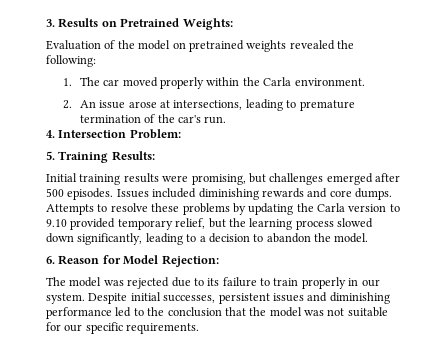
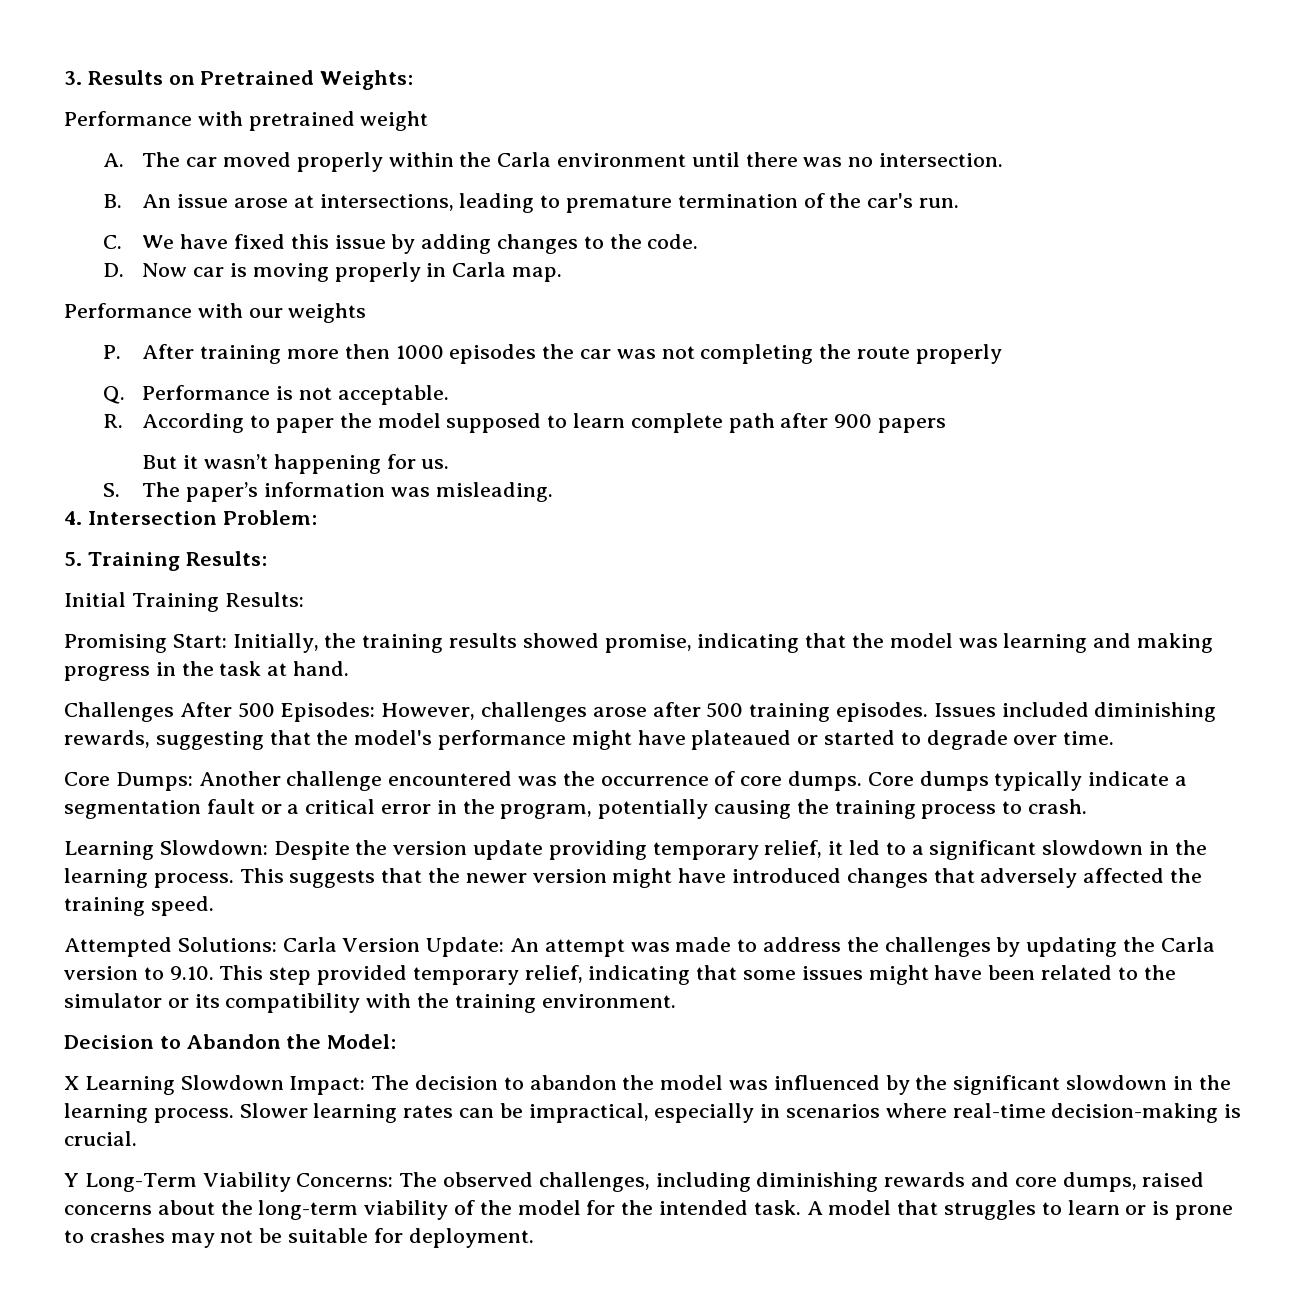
[46,40,354,52] [46,55,96,67] [62,78,72,86] Evaluation of the model on pretrained weights revealed the following: // 1. -> [64,111,429,131] [103,153,125,167] Performance with pretrained weight // A.
[294,78,365,86] [62,100,72,109] environment. // 2. -> [557,152,1004,167] [103,194,123,208] environment until there was no intersection. // B.
(227, 120) none -> [103,234,699,254] [103,262,563,282] [64,303,367,323] [103,344,1002,364] [103,385,449,405] [103,413,947,433] [142,454,450,474] [103,482,553,502] // C. We have fixed this issue by adding changes to the code. // D. Now car is moving properly in Carla map. // Performance with our weights // P. After training more then 1000 episodes the car was not completing the route properly // Q. Performance is not acceptable. // R. According to paper the model supposed to learn complete path after 900 papers // But it wasn’t happening for us. // S. The paper’s information was misleading.
[79,173,373,185] training results were promising, but challenges emerged -> [131,592,304,612] [64,633,1214,653] [64,661,350,681] [64,702,647,722] Training Results: // Promising Start: Initially, the training results showed promise, indicating that the model was learning and making progress in the task at hand. // Challenges After 500 Episodes: However, challenges arose
(64, 192) none -> [749,703,831,722] training
[261,188,392,200] [46,203,230,215] rewards and core dumps. Attempts to resolve these problems -> [64,730,1115,750] [64,771,1188,791] [64,799,1088,819] [64,840,1207,860] [64,868,1203,888] [64,896,214,916] [64,937,991,957] rewards, suggesting that the model's performance might have plateaued or started to degrade over time. // Core Dumps: Another challenge encountered was the occurrence of core dumps. Core dumps typically indicate a segmentation fault or a critical error in the program, potentially causing the training process to crash. // Learning Slowdown: Despite the version update providing temporary relief, it led to a significant slowdown in the learning process. This suggests that the newer version might have introduced changes that adversely affected the training speed. // Attempted Solutions: Carla Version Update: An attempt was made to address the challenges
[46,218,373,230] [46,233,369,245] [46,255,219,267] [46,277,380,289] [46,292,390,304] [46,307,388,319] [46,322,200,334] 9.10 provided temporary relief, but the learning process slowed down significantly, leading to a decision to abandon the model. // 6. Reason for Model Rejection: // The model was rejected due to its failure to train properly in our system. Despite initial successes, persistent issues and diminishing performance led to the conclusion that the model was not suitable for our specific requirements. -> [169,965,1176,985] [64,993,676,1013] [64,1034,397,1049] [64,1075,1231,1095] [64,1103,1242,1123] [64,1131,137,1146] [64,1172,1205,1192] [64,1200,1234,1220] [64,1228,534,1248] 9.10. This step provided temporary relief, indicating that some issues might have been related to the simulator or its compatibility with the training environment. // Decision to Abandon the Model: // X Learning Slowdown Impact: The decision to abandon the model was influenced by the significant slowdown in the learning process. Slower learning rates can be impractical, especially in scenarios where real-time decision-making is crucial. // Y Long-Term Viability Concerns: The observed challenges, including diminishing rewards and core dumps, raised concerns about the long-term viability of the model for the intended task. A model that struggles to learn or is prone to crashes may not be suitable for deployment.

